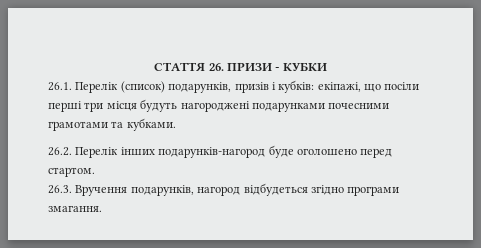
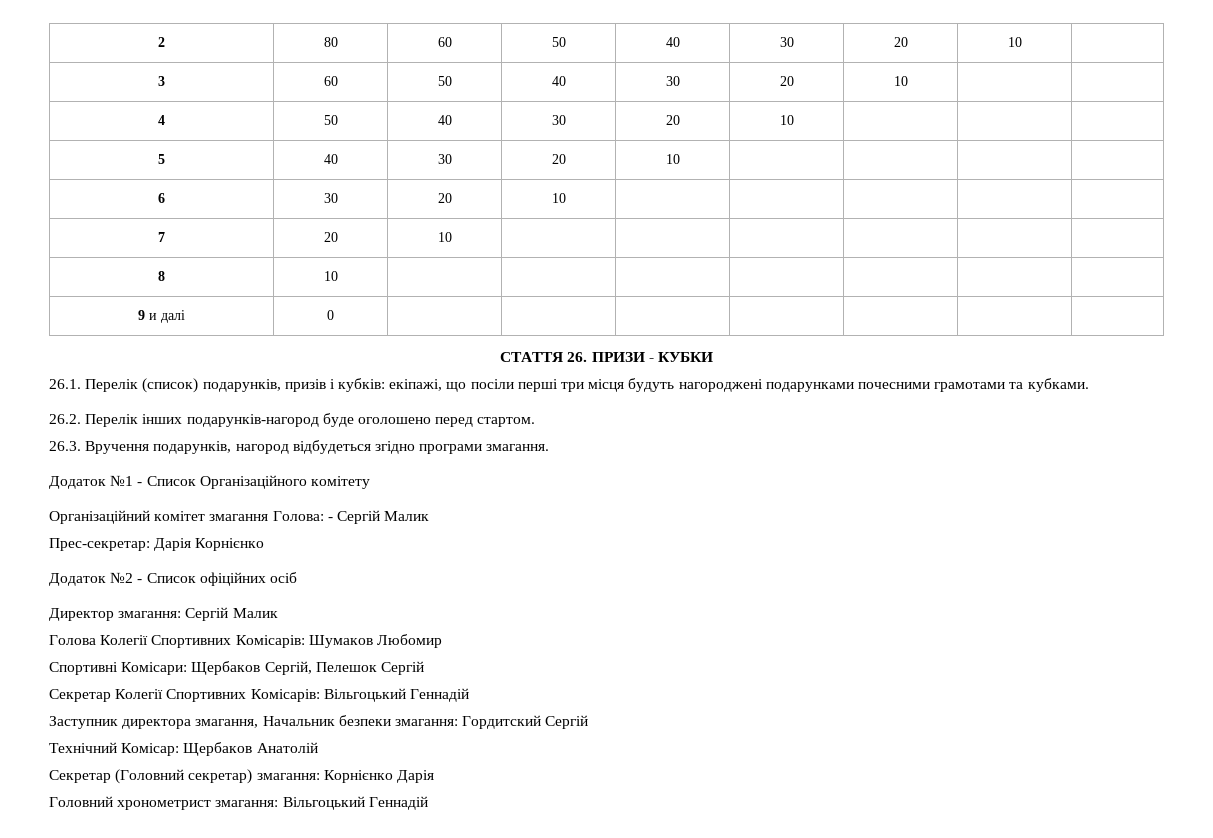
(154, 66) none -> [158,37,165,47] [323,37,338,47] [437,37,452,47] [551,37,566,47] [665,37,680,47] [779,37,794,47] [893,37,908,47] [1007,37,1022,47] [158,76,165,86] [323,76,338,86] [437,76,452,86] [551,76,566,86] [665,76,680,86] [779,76,794,86] [893,76,908,86] [158,115,165,125] [323,115,338,125] [437,115,452,125] [551,115,566,125] [665,115,680,125] [779,115,794,125] [158,154,165,164] [323,154,338,164] [437,154,452,164] [551,154,566,164] [665,154,680,164] [158,193,165,203] [323,193,338,203] [437,193,452,203] [551,193,566,203] [158,232,165,242] [323,232,338,242] [437,232,452,242] [158,271,165,281] [323,271,338,281] [138,310,185,323] [327,310,334,320] 2 | 80 | 60 | 50 | 40 | 30 | 20 | 10 | // 3 | 60 | 50 | 40 | 30 | 20 | 10 | | // 4 | 50 | 40 | 30 | 20 | 10 | | | // 5 | 40 | 30 | 20 | 10 | | | | // 6 | 30 | 20 | 10 | | | | | // 7 | 20 | 10 | | | | | | // 8 | 10 | | | | | | | // 9 и далі | 0 | | | | | | | //
(102, 208) none -> [49,475,370,489] [49,510,430,524] [49,538,265,551] [49,572,297,586] [49,607,278,621] [49,634,442,648] [49,661,424,675] [49,688,469,702] [49,715,589,729] [49,742,318,756] [49,769,434,784] [49,796,428,810] // Додаток №1 - Список Організаційного комітету // Організаційний комітет змагання Голова: - Сергій Малик // Прес-секретар: Дарія Корнієнко // Додаток №2 - Список офіційних осіб // Директор змагання: Сергій Малик // Голова Колегії Спортивних Комісарів: Шумаков Любомир // Спортивні Комісари: Щербаков Сергій, Пелешок Сергій // Секретар Колегії Спортивних Комісарів: Вільгоцький Геннадій // Заступник директора змагання, Начальник безпеки змагання: Гордитский Сергій // Технічний Комісар: Щербаков Анатолій // Секретар (Головний секретар) змагання: Корнієнко Дарія // Головний хронометрист змагання: Вільгоцький Геннадій

